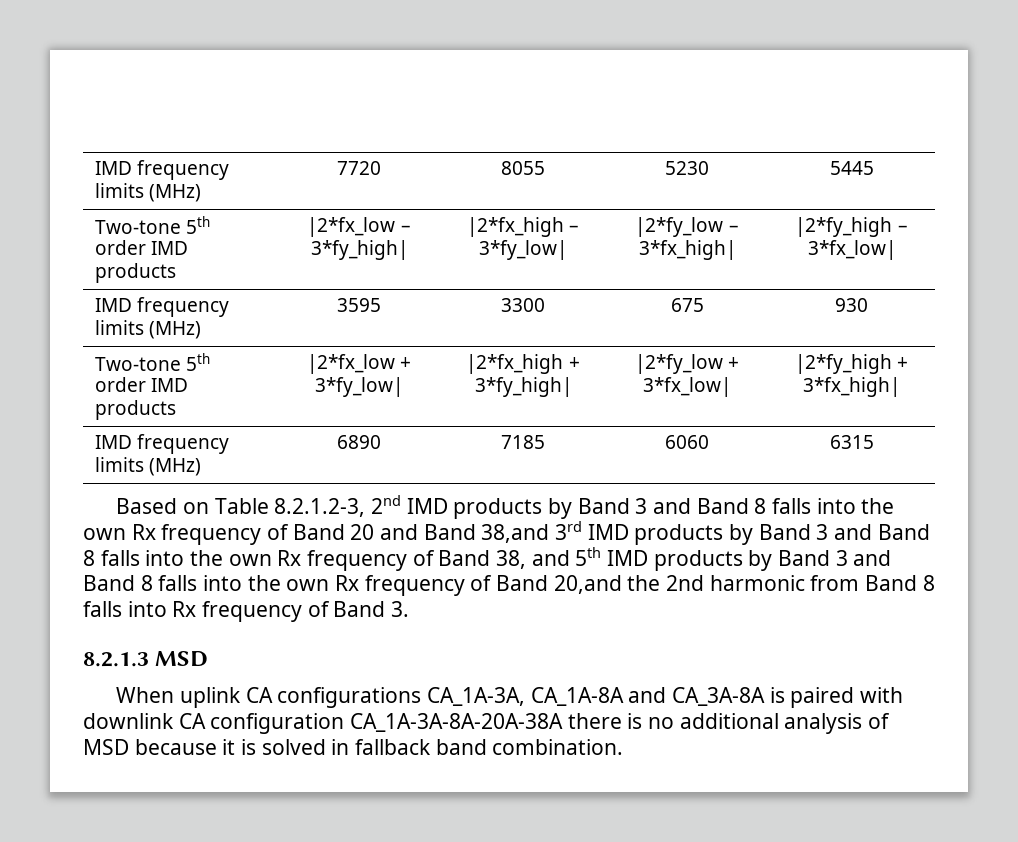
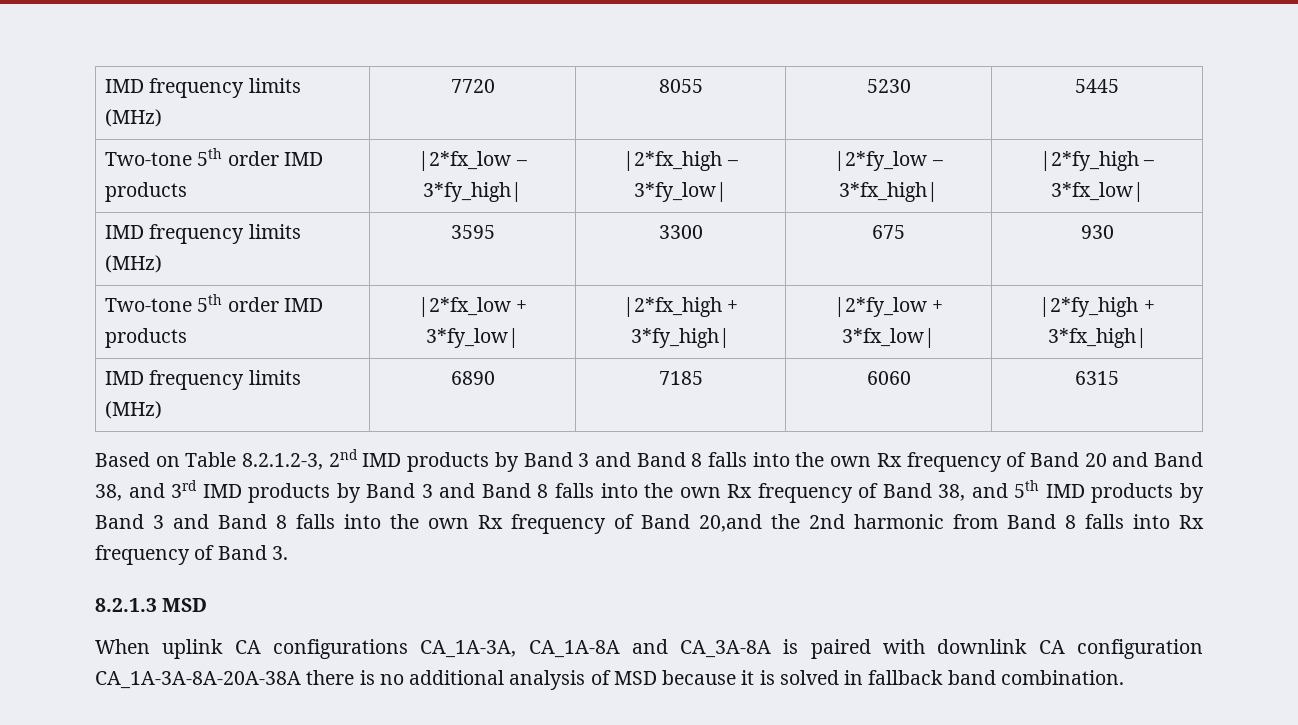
[481,524,550,543] 38,and -> [95,483,165,501] 38, and

